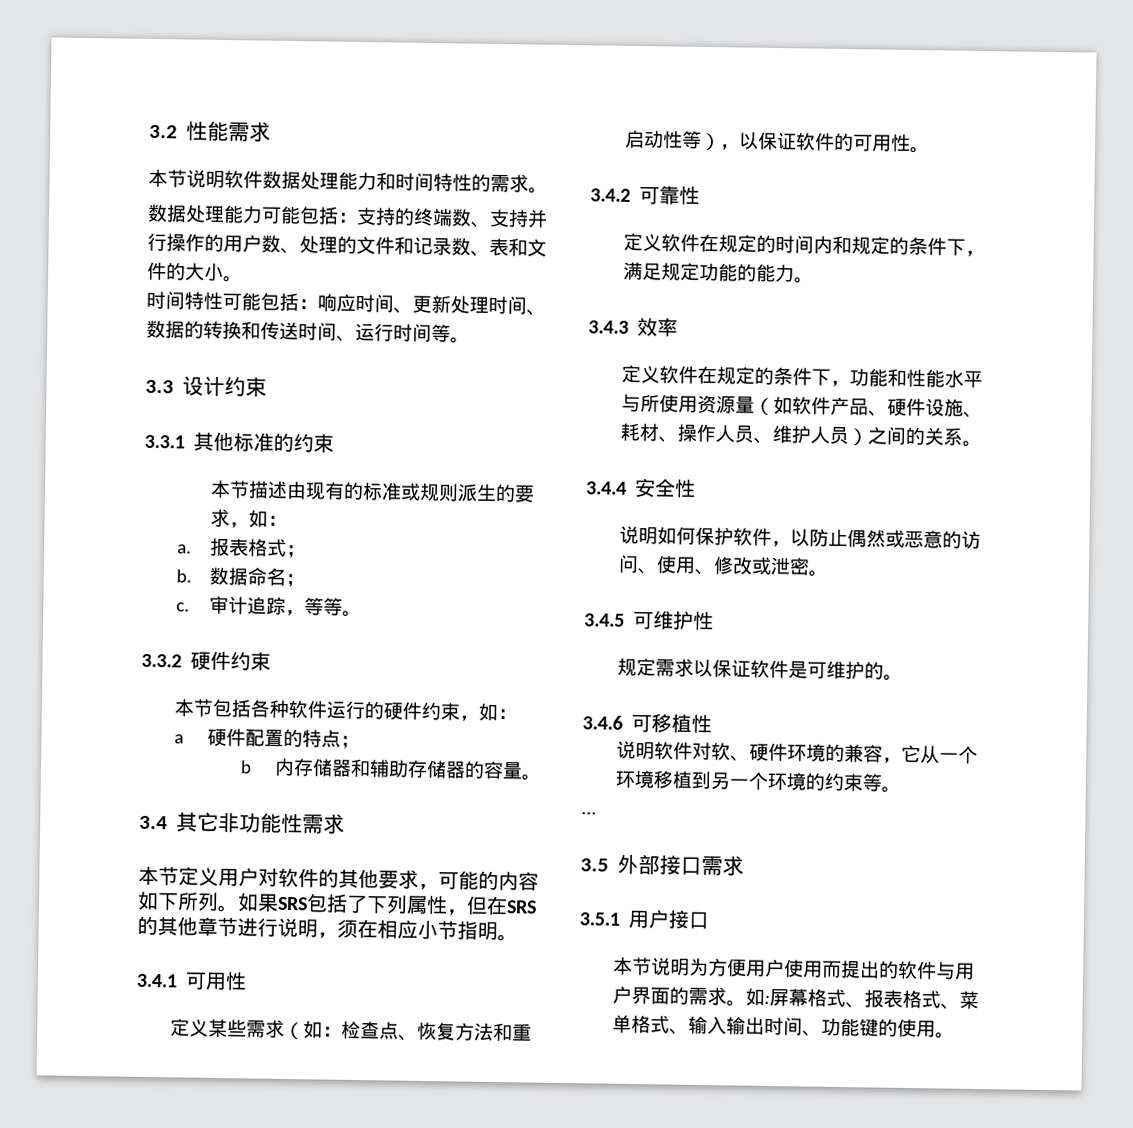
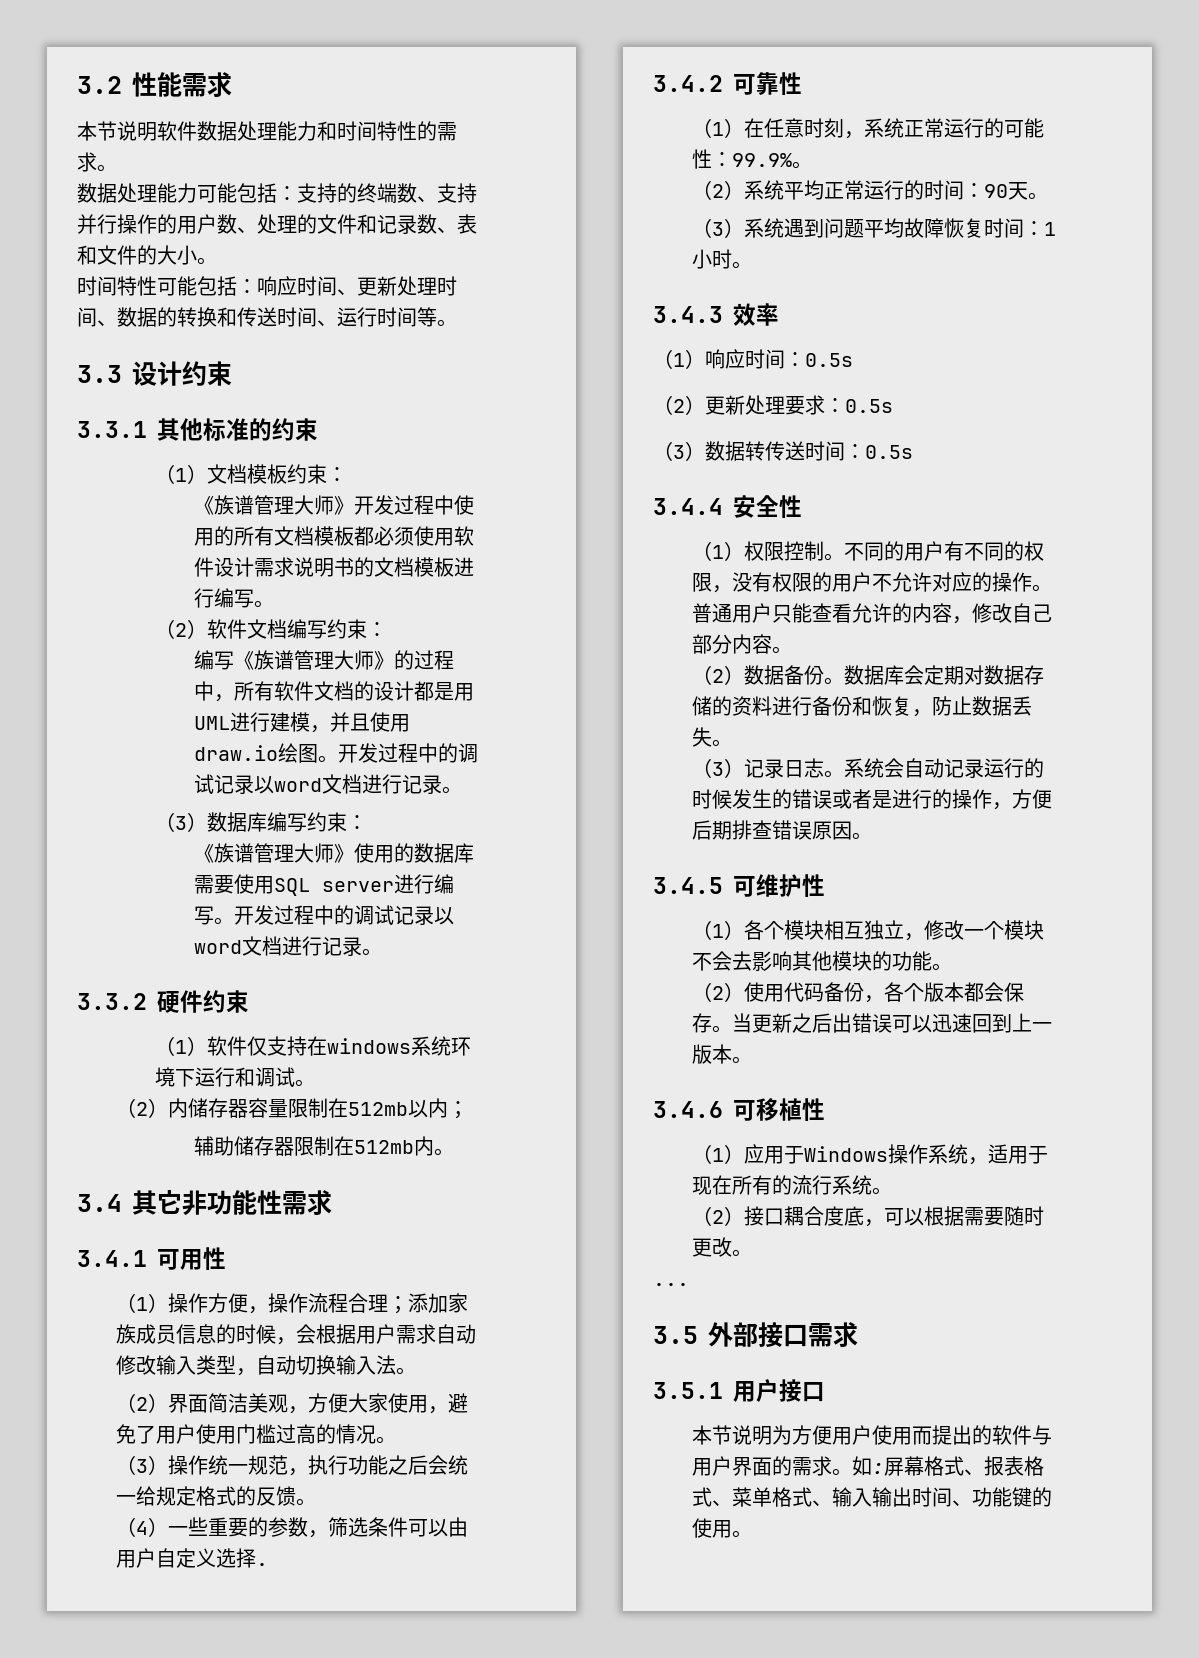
[210,479,536,503] [210,508,288,529] [176,537,307,559] [175,566,306,588] [175,595,363,618] [141,650,272,671] [173,698,517,722] [173,728,361,750] [240,757,523,780] 本节描述由现有的标准或规则派生的要求，如： // a.报表格式； // b.数据命名； // c.审计追踪，等等。 // 3.3.2硬件约束 // 本节包括各种软件运行的硬件约束，如： // a硬件配置的特点； // b内存储器和辅助存储器的容量 -> [155,464,348,484] [194,495,475,515] [194,526,475,546] [194,557,475,577] [194,588,275,608] [155,619,388,639] [194,650,455,670] [194,681,475,702] [194,712,411,733] [194,743,479,763] [194,774,463,794] [155,812,368,832] [194,843,475,863] [194,874,455,896] [194,905,455,925] [194,936,383,956] [77,990,249,1013] [155,1036,472,1056] [155,1067,316,1087] [116,1098,469,1119] [194,1136,435,1156] （1）文档模板约束： // 《族谱管理大师》开发过程中使用的所有文档模板都必须使用软件设计需求说明书的文档模板进行编写。 // （2）软件文档编写约束： // 编写《族谱管理大师》的过程中，所有软件文档的设计都是用UML进行建模，并且使用draw.io绘图。开发过程中的调试记录以word文档进行记录。 // （3）数据库编写约束： // 《族谱管理大师》使用的数据库需要使用SQL server进行编写。开发过程中的调试记录以word文档进行记录。 // 3.3.2硬件约束 // （1）软件仅支持在windows系统环境下运行和调试。 // （2）内储存器容量限制在512mb以内； // 辅助储存器限制在512mb内
[138,865,539,891] [137,890,537,916] [137,915,518,942] [136,971,248,991] [169,1018,532,1042] [624,129,930,154] [590,185,701,205] [622,232,985,258] [622,261,814,284] [588,317,679,337] [620,364,983,389] [620,393,983,419] [619,422,982,448] [586,477,697,498] [618,525,981,549] [617,554,828,577] [584,610,715,631] [616,657,903,681] [582,713,713,734] [615,740,978,764] [614,769,882,792] 本节定义用户对软件的其他要求，可能的内容如下所列。如果SRS包括了下列属性，但在SRS的其他章节进行说明，须在相应小节指明。 // 3.4.1可用性 // 定义某些需求（如：检查点、恢复方法和重启动性等），以保证软件的可用性。 // 3.4.2可靠性 // 定义软件在规定的时间内和规定的条件下，满足规定功能的能力。 // 3.4.3效率 // 定义软件在规定的条件下，功能和性能水平与所使用资源量（如软件产品、硬件设施、耗材、操作人员、维护人员）之间的关系。 // 3.4.4安全性 // 说明如何保护软件，以防止偶然或恶意的访问、使用、修改或泄密。 // 3.4.5可维护性 // 规定需求以保证软件是可维护的。 // 3.4.6可移植性 // 说明软件对软、硬件环境的兼容，它从一个环境移植到另一个环境的约束等 -> [77,1247,226,1270] [116,1293,469,1314] [116,1324,477,1345] [116,1355,417,1376] [116,1393,469,1414] [116,1424,397,1444] [116,1455,469,1476] [116,1486,317,1506] [116,1517,469,1538] [116,1548,269,1568] [653,72,802,95] [692,118,1045,139] [692,149,813,169] [692,180,1049,200] [692,218,1057,238] [692,249,753,269] [653,303,779,326] [653,349,853,369] [653,395,893,415] [653,441,913,461] [653,495,802,518] [692,541,1045,561] [692,572,1053,593] [692,603,1053,624] [692,634,793,654] [692,665,1045,685] [692,696,1033,717] [692,727,733,747] [692,758,1045,778] [692,789,1053,810] [692,820,873,840] [653,874,825,897] [692,920,1045,941] [692,951,953,971] [692,982,1025,1003] [692,1013,1053,1033] [692,1044,753,1064] [653,1098,825,1121] [692,1144,1049,1165] [692,1175,893,1195] [692,1206,1045,1227] [692,1237,733,1257] 3.4.1可用性 // （1）操作方便，操作流程合理；添加家族成员信息的时候，会根据用户需求自动修改输入类型，自动切换输入法。 // （2）界面简洁美观，方便大家使用，避免了用户使用门槛过高的情况。 // （3）操作统一规范，执行功能之后会统一给规定格式的反馈。 // （4）一些重要的参数，筛选条件可以由用户自定义选择. // 3.4.2可靠性 // （1）在任意时刻，系统正常运行的可能性：99.9%。 // （2）系统平均正常运行的时间：90天。 // （3）系统遇到问题平均故障恢复时间：1小时。 // 3.4.3效率 // （1）响应时间：0.5s // （2）更新处理要求：0.5s // （3）数据转传送时间：0.5s // 3.4.4安全性 // （1）权限控制。不同的用户有不同的权限，没有权限的用户不允许对应的操作。普通用户只能查看允许的内容，修改自己部分内容。 // （2）数据备份。数据库会定期对数据存储的资料进行备份和恢复，防止数据丢失。 // （3）记录日志。系统会自动记录运行的时候发生的错误或者是进行的操作，方便后期排查错误原因。 // 3.4.5可维护性 // （1）各个模块相互独立，修改一个模块不会去影响其他模块的功能。 // （2）使用代码备份，各个版本都会保存。当更新之后出错误可以迅速回到上一版本。 // 3.4.6可移植性 // （1）应用于Windows操作系统，适用于现在所有的流行系统。 // （2）接口耦合度底，可以根据需要随时更改

